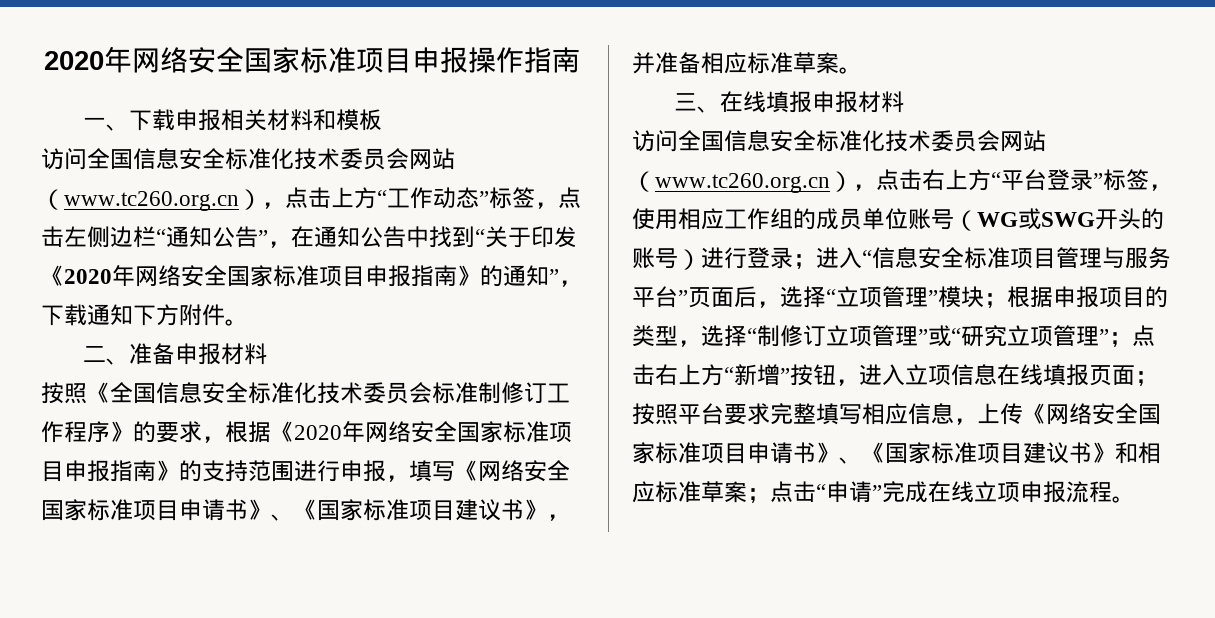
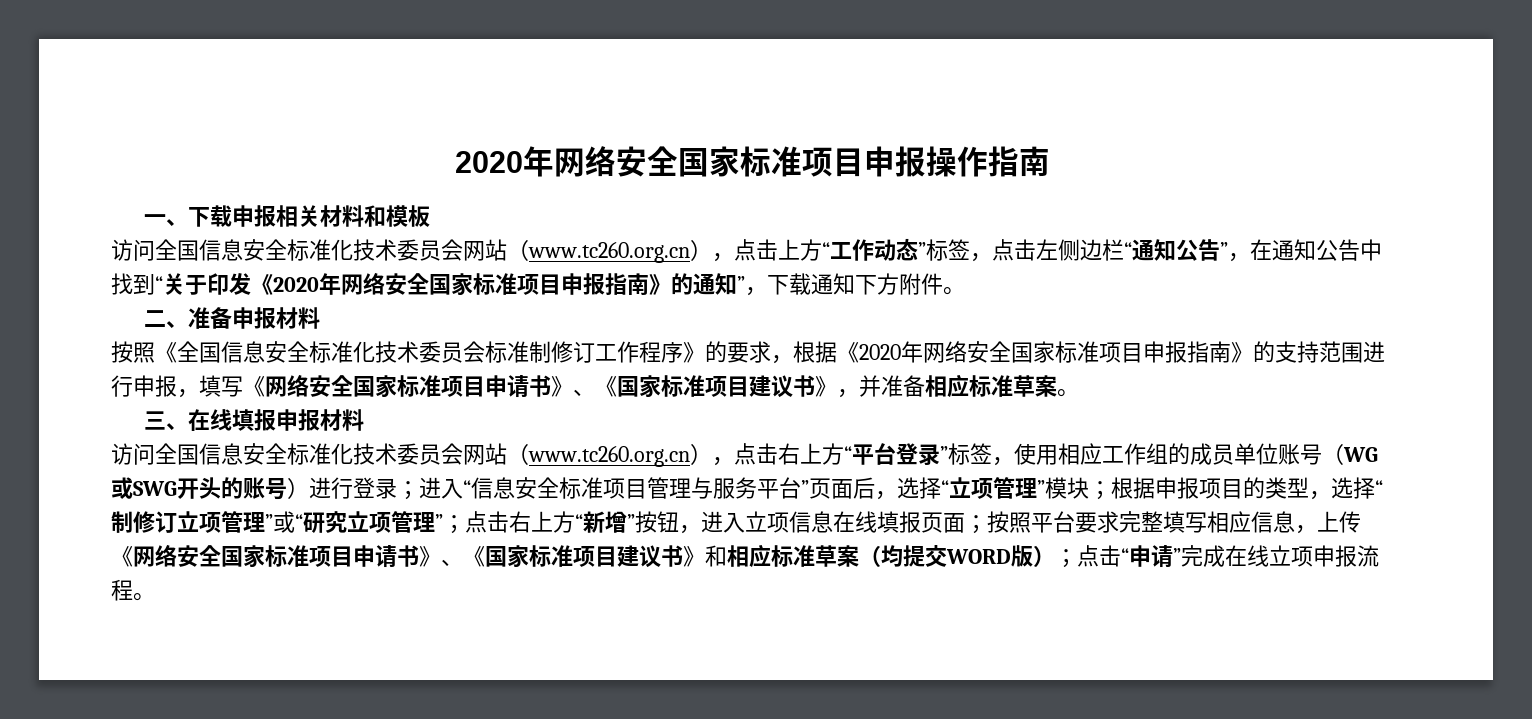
(747, 492) none -> [859,545,1055,567] （均提交WORD版）

